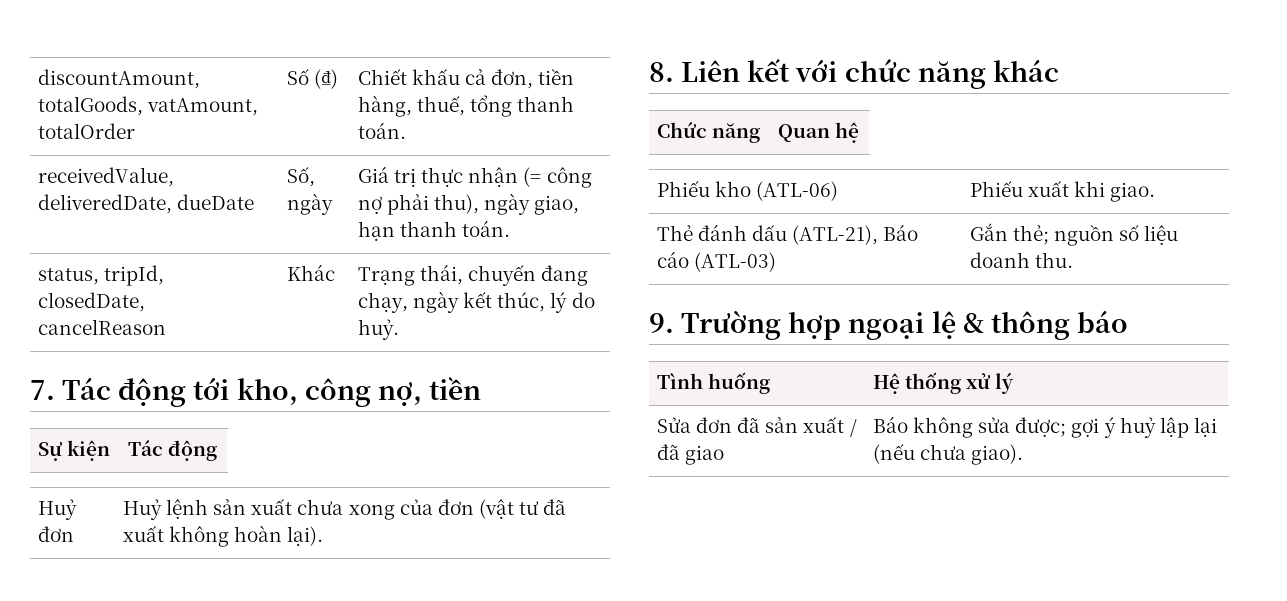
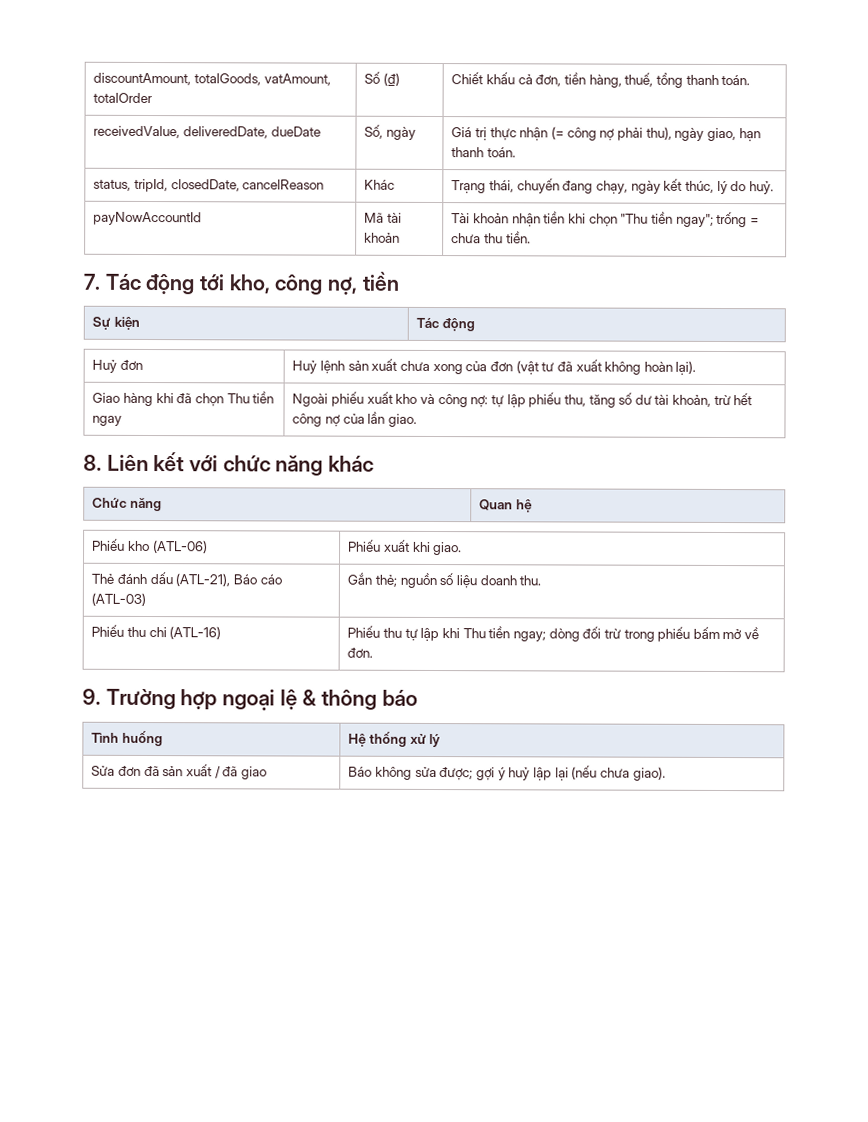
(399, 329) none -> [93,211,203,226] [364,212,403,223] [364,232,401,243] [451,211,759,228] [451,231,531,244] // payNowAccountId | Mã tài khoản | Tài khoản nhận tiền khi chọn "Thu tiền ngay"; trống = chưa thu tiền.
(324, 536) none -> [92,391,275,407] [92,415,123,426] [292,391,753,408] [292,411,418,427] // Giao hàng khi đã chọn Thu tiền ngay | Ngoài phiếu xuất kho và công nợ: tự lập phiếu thu, tăng số dư tài khoản, trừ hết công nợ của lần giao.
(1074, 260) none -> [91,624,222,640] [347,625,760,642] [347,647,374,658] // Phiếu thu chi (ATL-16) | Phiếu thu tự lập khi Thu tiền ngay; dòng đối trừ trong phiếu bấm mở về đơn.

